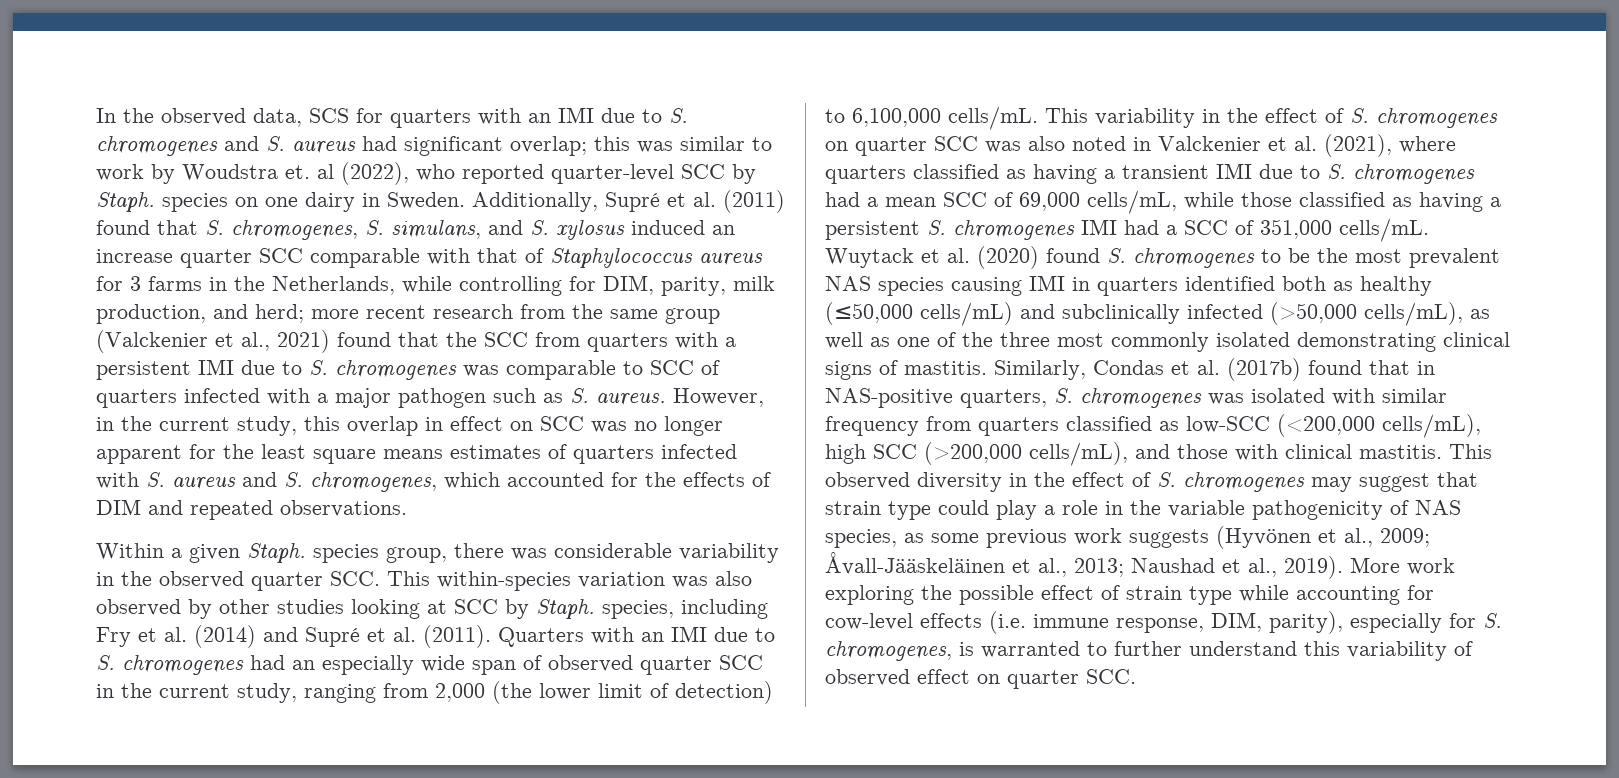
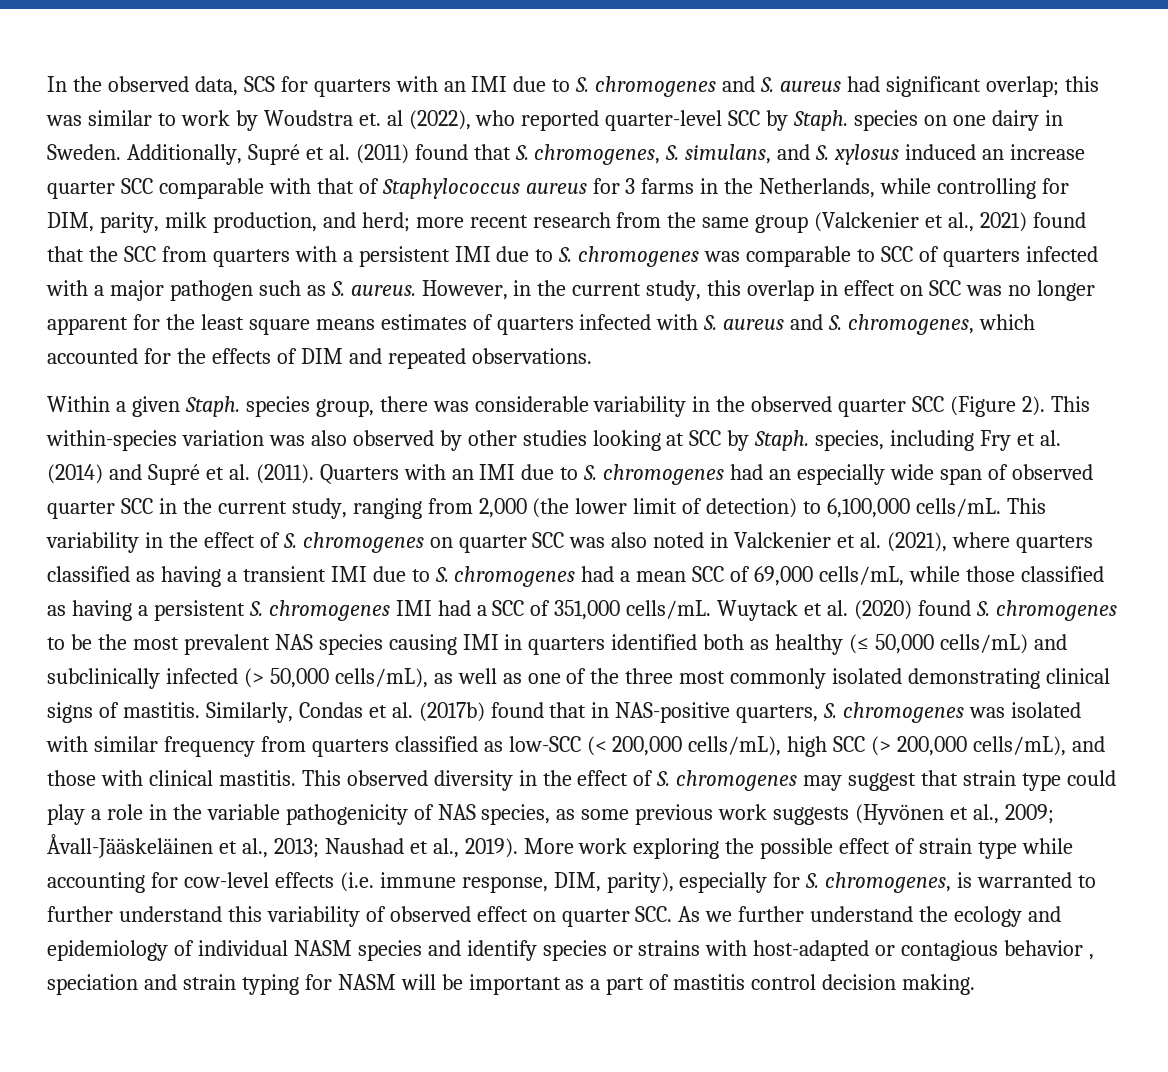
[330,571,380,586] SCC. -> [912,396,1046,417] SCC (Figure 2).
[825,302,913,325] (≤50,000 -> [849,634,935,654] (≤ 50,000
[1270,302,1357,325] (>50,000 -> [243,668,329,688] (> 50,000
[1277,414,1375,437] (<200,000 -> [586,736,683,756] (< 200,000
[924,442,1022,465] (>200,000 -> [871,736,968,756] (> 200,000
(1136, 676) none -> [678,906,1062,927] [47,940,1095,961] [47,974,976,995] As we further understand the ecology and epidemiology of individual NASM species and identify species or strains with host-adapted or contagious behavior , speciation and strain typing for NASM will be important as a part of mastitis control decision making.

